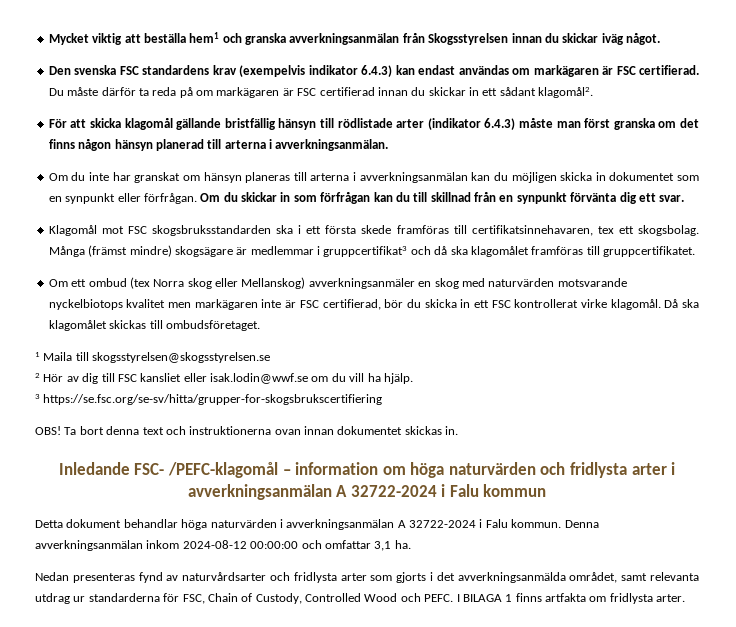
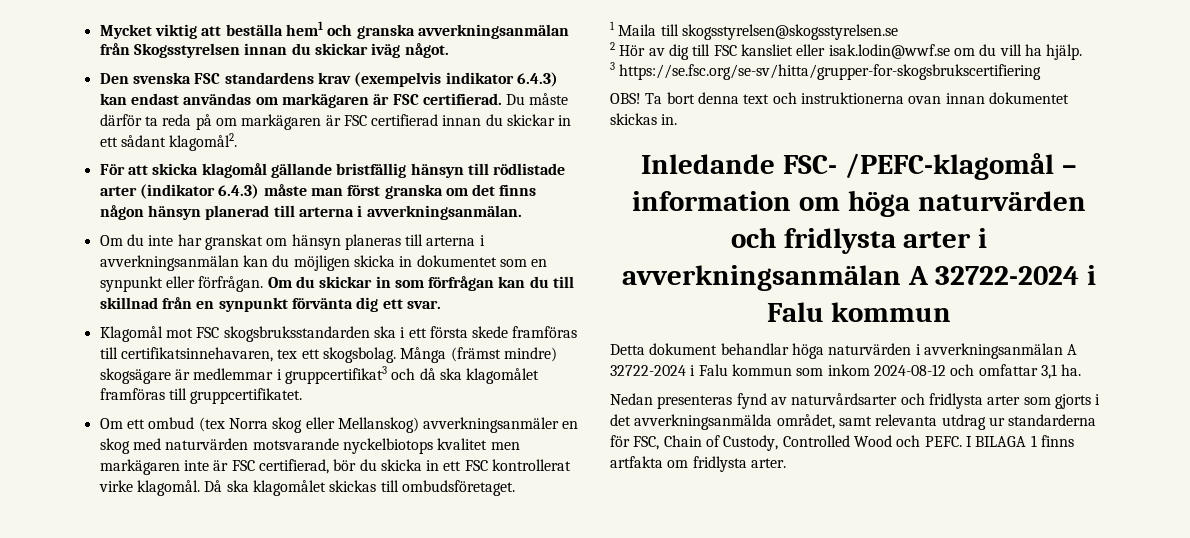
[511,519,599,528] [35,540,143,551] kommun. Denna avverkningsanmälan -> [731,364,824,376] kommun som
[250,541,299,549] 00:00:00 -> (946, 370) none

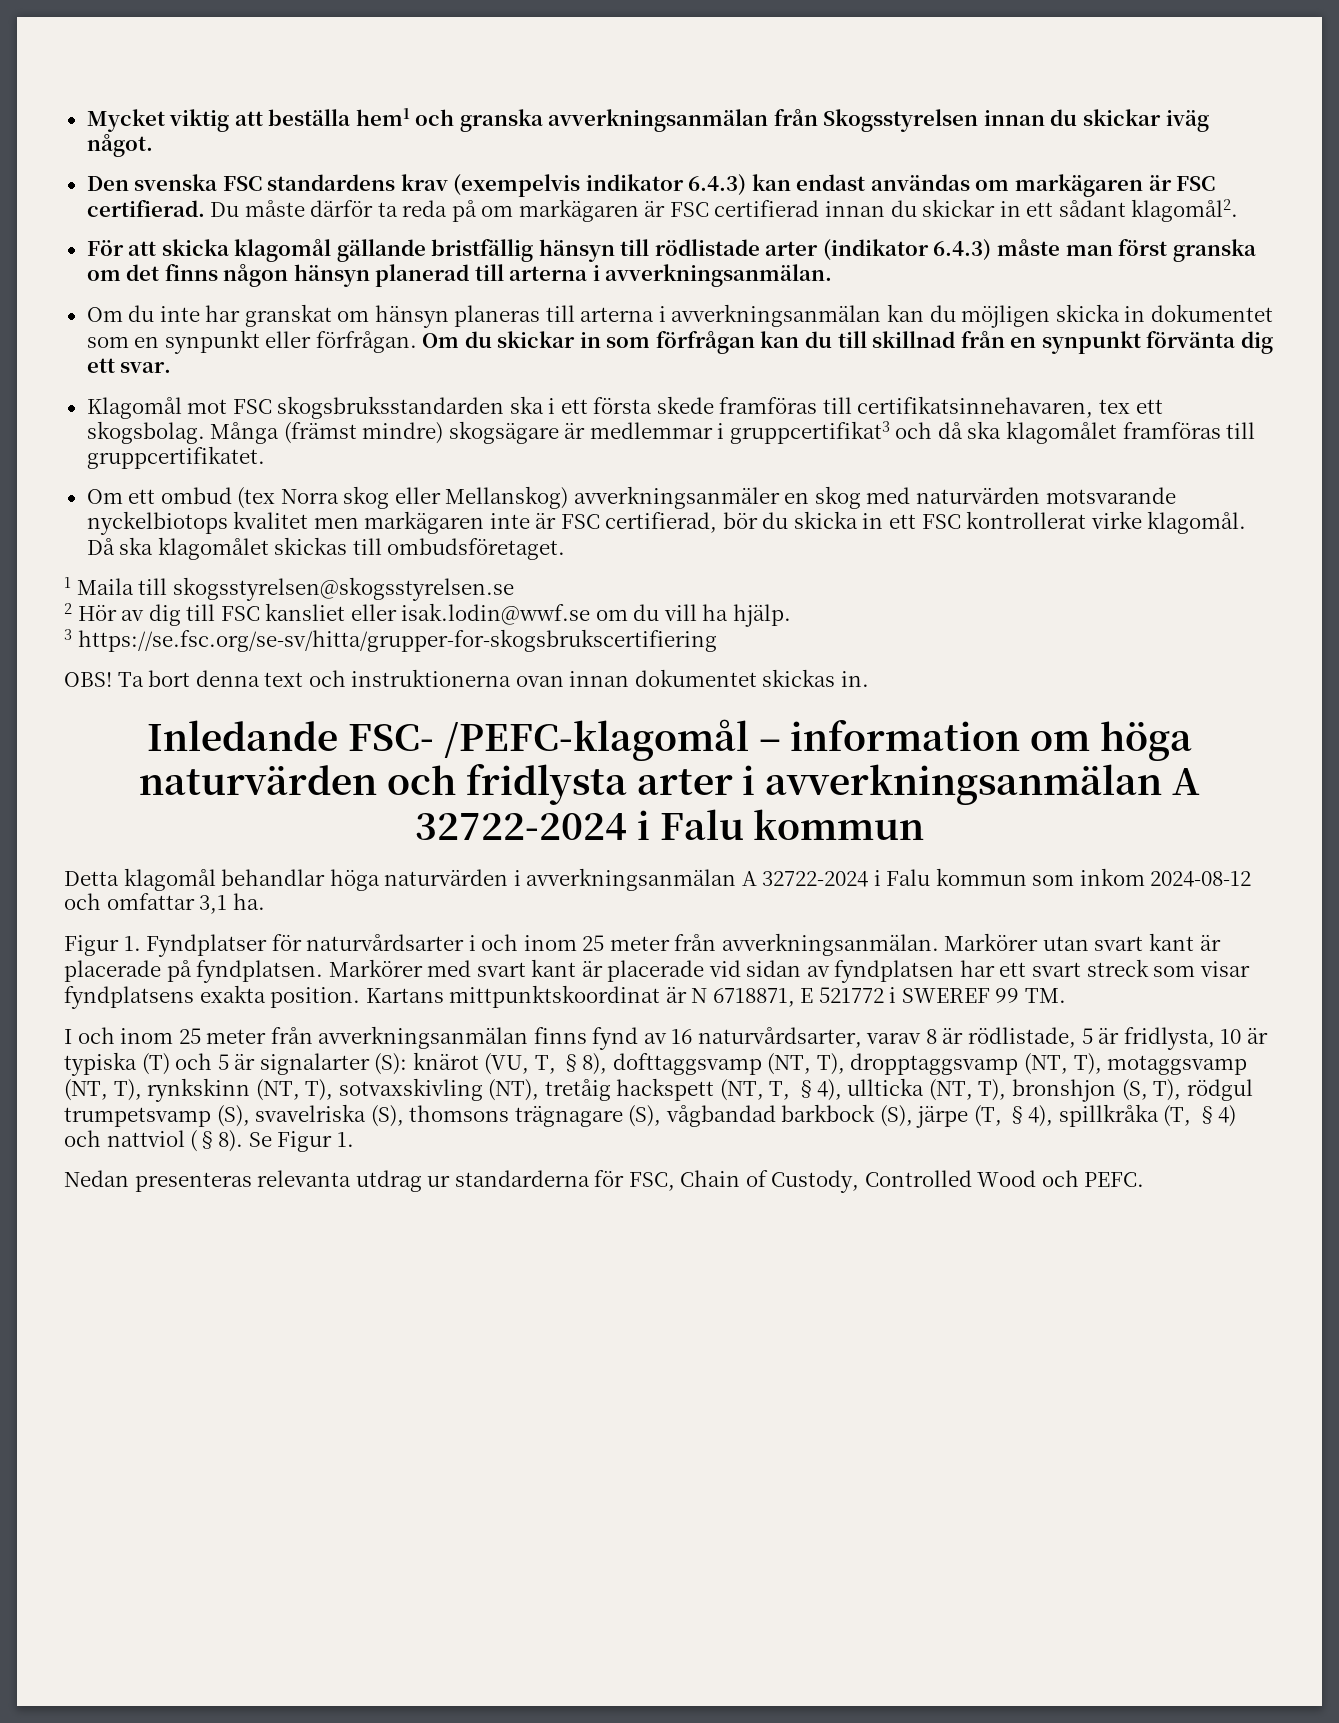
[649,343,718,355] dokument -> [123,868,216,891] klagomål
[610,393,1101,409] [610,414,872,430] Nedan presenteras fynd av naturvårdsarter och fridlysta arter som gjorts i det avverkningsanmälda området, samt -> [64,933,1221,957] [64,959,1250,983] [64,985,1066,1009] [64,1026,1268,1050] [64,1052,1248,1076] [64,1078,1253,1102] [64,1104,1237,1128] [64,1130,354,1152] [64,1170,252,1192] Figur 1. Fyndplatser för naturvårdsarter i och inom 25 meter från avverkningsanmälan. Markörer utan svart kant är placerade på fyndplatsen. Markörer med svart kant är placerade vid sidan av fyndplatsen har ett svart streck som visar fyndplatsens exakta position. Kartans mittpunktskoordinat är N 6718871, E 521772 i SWEREF 99 TM. // I och inom 25 meter från avverkningsanmälan finns fynd av 16 naturvårdsarter, varav 8 är rödlistade, 5 är fridlysta, 10 är typiska (T) och 5 är signalarter (S): knärot (VU, T, §8), dofttaggsvamp (NT, T), dropptaggsvamp (NT, T), motaggsvamp (NT, T), rynkskinn (NT, T), sotvaxskivling (NT), tretåig hackspett (NT, T, §4), ullticka (NT, T), bronshjon (S, T), rödgul trumpetsvamp (S), svavelriska (S), thomsons trägnagare (S), vågbandad barkbock (S), järpe (T, §4), spillkråka (T, §4) och nattviol (§8). Se Figur 1. // Nedan presenteras
[965,435,1074,447] [610,456,786,472] I BILAGA 1 finns artfakta om fridlysta arter. -> (1145, 1179) none

